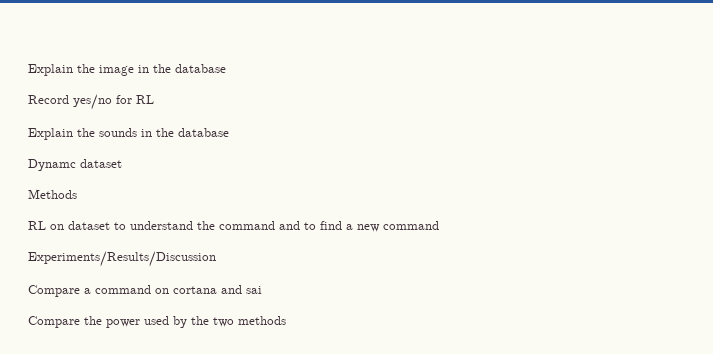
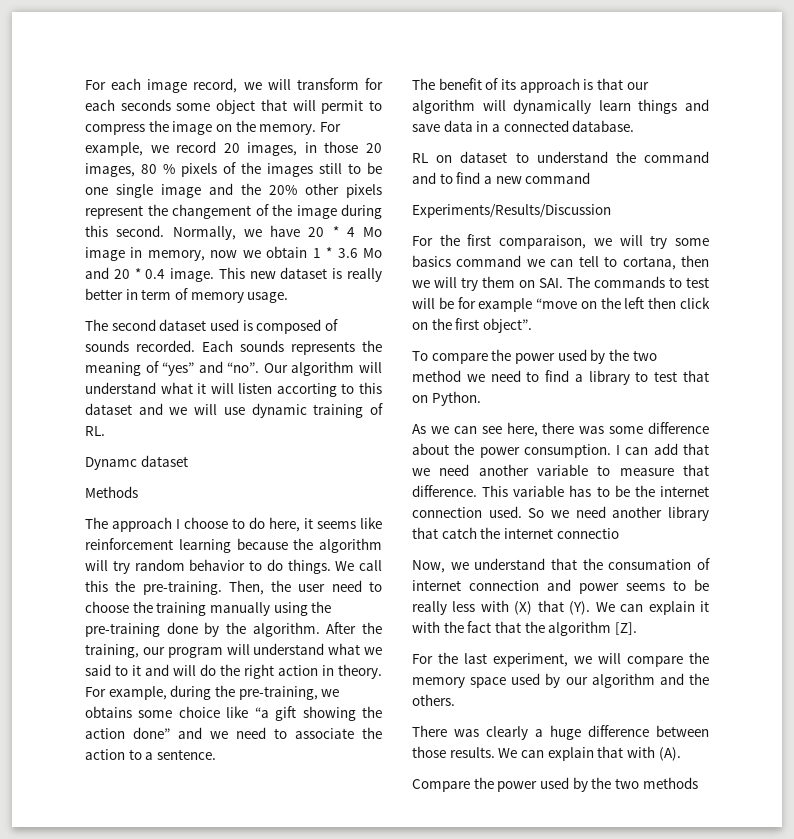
[28,64,226,76] [28,94,154,110] [28,128,229,140] [28,159,122,171] [28,189,77,199] Explain the image in the database // Record yes/no for RL // Explain the sounds in the database // Dynamc dataset // Methods -> [85,78,384,93] [85,99,383,114] [85,120,341,135] [85,141,382,156] [85,162,382,177] [85,183,382,198] [85,204,382,219] [85,225,382,240] [85,246,383,261] [85,267,382,282] [85,288,289,303] [85,319,338,334] [85,340,382,355] [85,361,382,376] [85,382,382,397] [85,403,384,418] [85,426,105,436] [85,455,188,470] [85,486,138,498] [85,517,382,532] [85,538,382,553] [85,559,382,574] [85,580,382,595] [85,601,332,616] [85,622,382,637] [85,643,383,658] [85,664,382,679] [85,685,340,700] [85,706,383,721] [85,727,382,739] [85,749,216,760] [412,78,649,93] [412,99,709,114] [412,120,635,132] For each image record, we will transform for each seconds some object that will permit to compress the image on the memory. For example, we record 20 images, in those 20 images, 80 % pixels of the images still to be one single image and the 20% other pixels represent the changement of the image during this second. Normally, we have 20 * 4 Mo image in memory, now we obtain 1 * 3.6 Mo and 20 * 0.4 image. This new dataset is really better in term of memory usage. // The second dataset used is composed of sounds recorded. Each sounds represents the meaning of “yes” and “no”. Our algorithm will understand what it will listen accorting to this dataset and we will use dynamic training of RL. // Dynamc dataset // Methods // The approach I choose to do here, it seems like reinforcement learning because the algorithm will try random behavior to do things. We call this the pre-training. Then, the user need to choose the training manually using the pre-training done by the algorithm. After the training, our program will understand what we said to it and will do the right action in theory. For example, during the pre-training, we obtains some choice like “a gift showing the action done” and we need to associate the action to a sentence. // The benefit of its approach is that our algorithm will dynamically learn things and save data in a connected database.
[28,285,262,297] Compare a command on cortana and sai -> [412,234,709,249] [412,255,709,270] [412,276,709,291] [412,297,710,312] [412,318,532,333] [412,349,657,364] [412,370,709,385] [412,391,481,406] [412,422,709,437] [412,443,709,458] [412,464,709,476] [412,485,709,497] [412,506,709,521] [412,527,619,539] [412,558,710,573] [412,579,709,594] [412,600,709,615] [412,621,637,636] [412,652,709,667] [412,673,709,688] [412,694,455,706] [412,725,709,740] [412,746,681,761] For the first comparaison, we will try some basics command we can tell to cortana, then we will try them on SAI. The commands to test will be for example “move on the left then click on the first object”. // To compare the power used by the two method we need to find a library to test that on Python. // As we can see here, there was some difference about the power consumption. I can add that we need another variable to measure that difference. This variable has to be the internet connection used. So we need another library that catch the internet connectio // Now, we understand that the consumation of internet connection and power seems to be really less with (X) that (Y). We can explain it with the fact that the algorithm [Z]. // For the last experiment, we will compare the memory space used by our algorithm and the others. // There was clearly a huge difference between those results. We can explain that with (A).

